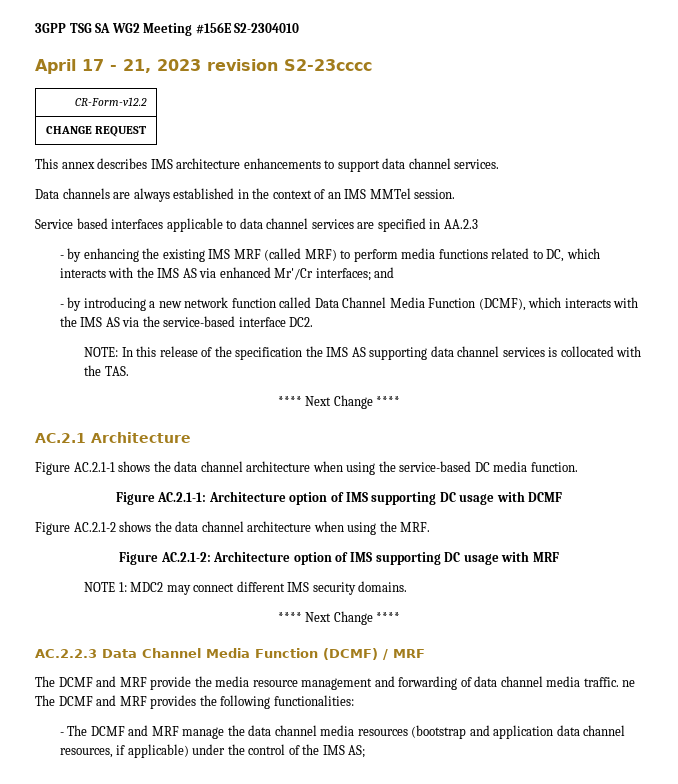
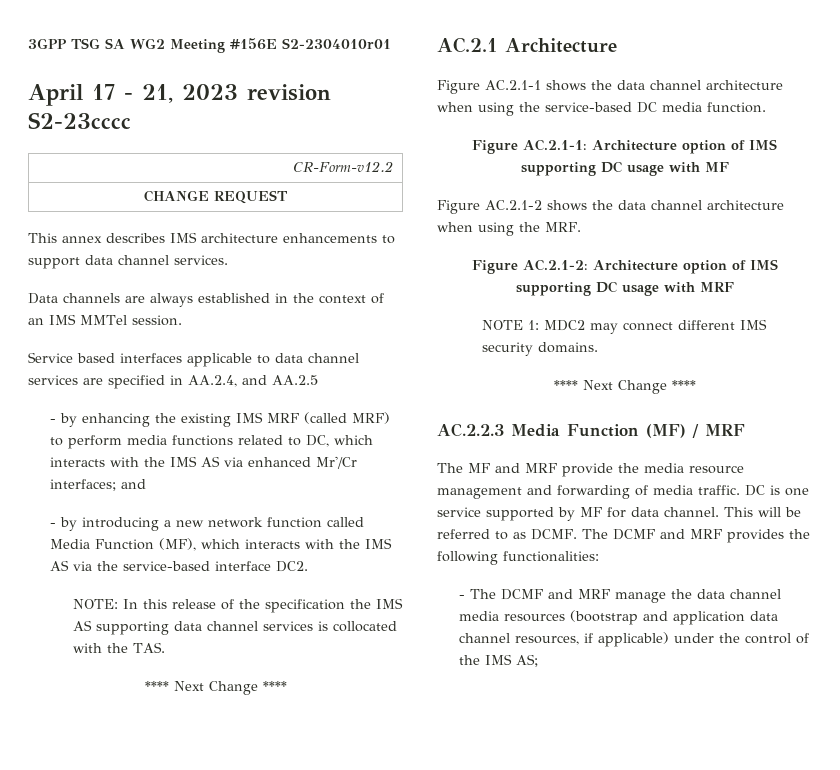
[234,23,300,33] S2-2304010 -> [282,38,391,49] S2-2304010r01
[443,219,478,229] AA.2.3 -> [188,375,318,387] AA.2.4, and AA.2.5
[314,297,526,311] Data Channel Media Function (DCMF), -> [50,538,197,551] Media Function (MF),
[528,492,563,502] DCMF -> [704,162,729,172] MF
[102,648,378,660] Data Channel Media Function (DCMF) -> [511,424,686,438] Media Function (MF)
[58,677,93,687] DCMF -> [468,463,490,473] MF
[474,676,636,687] data channel media traffic. ne -> [653,485,809,496] [437,507,801,521] [437,529,577,540] media traffic. DC is one service supported by MF for data channel. This will be referred to as DCMF.

